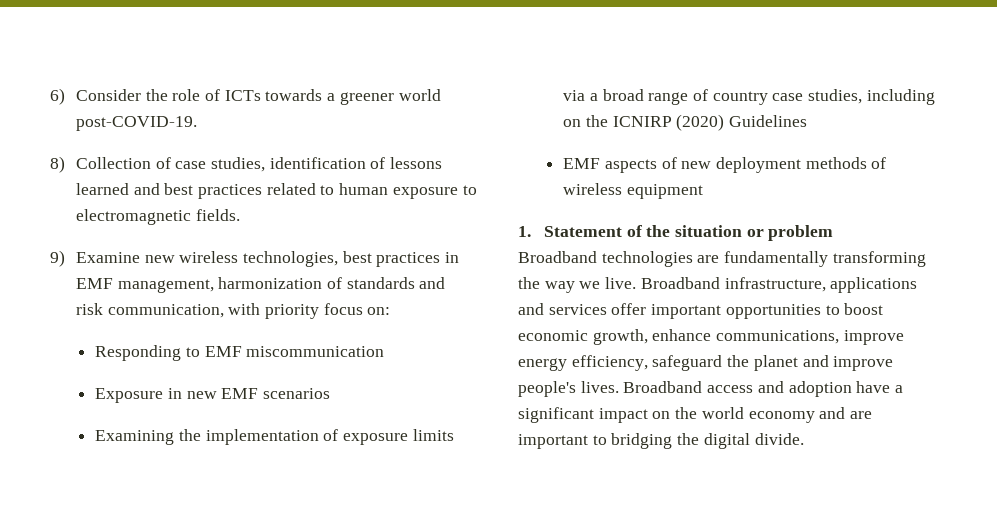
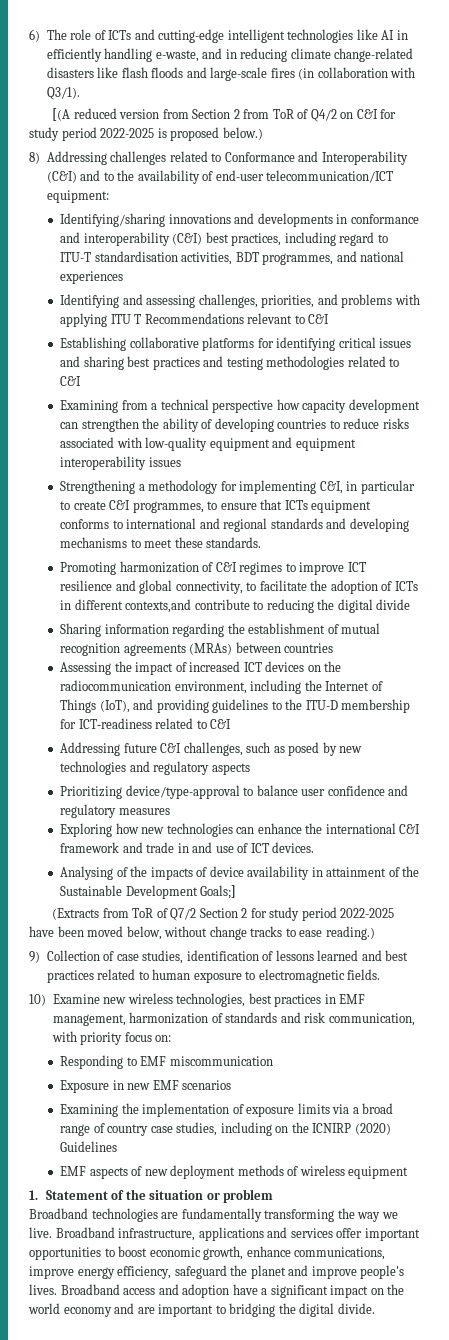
[75,89,168,101] Consider the -> [46,29,67,40] The
[265,89,441,105] [75,116,197,131] [50,156,65,173] towards a greener world post-COVID-19. // 8) -> [134,29,408,43] [46,48,414,62] [46,67,416,81] [46,87,80,100] [51,108,397,122] [29,127,263,141] [29,151,408,165] [46,170,394,184] [46,190,109,203] [60,213,419,227] [60,232,388,246] [60,251,405,265] [60,271,124,284] [60,294,420,308] [60,313,330,327] [60,337,412,351] [60,356,400,370] [60,376,82,386] [60,399,420,413] [60,418,409,432] [60,437,356,451] [60,456,181,470] [60,480,415,494] [60,499,372,513] [60,518,409,532] [60,537,262,548] [60,561,366,575] [60,580,418,594] [60,599,411,613] [60,623,381,637] [60,642,334,656] [60,661,342,675] [60,680,383,694] [60,699,411,713] [60,718,232,729] [60,742,363,756] [60,761,250,775] [60,785,409,799] [60,804,170,818] [60,823,421,837] [60,842,315,853] [60,866,420,880] [60,885,237,899] [51,907,395,921] [29,926,375,940] [29,951,40,963] and cutting-edge intelligent technologies like AI in efficiently handling e-waste, and in reducing climate change-related disasters like flash floods and large-scale fires (in collaboration with Q3/1). // [(A reduced version from Section 2 from ToR of Q4/2 on C&I for study period 2022-2025 is proposed below.) // 8) Addressing challenges related to Conformance and Interoperability (C&I) and to the availability of end-user telecommunication/ICT equipment: // Identifying/sharing innovations and developments in conformance and interoperability (C&I) best practices, including regard to ITU-T standardisation activities, BDT programmes, and national experiences // Identifying and assessing challenges, priorities, and problems with applying ITU T Recommendations relevant to C&I // Establishing collaborative platforms for identifying critical issues and sharing best practices and testing methodologies related to C&I // Examining from a technical perspective how capacity development can strengthen the ability of developing countries to reduce risks associated with low-quality equipment and equipment interoperability issues // Strengthening a methodology for implementing C&I, in particular to create C&I programmes, to ensure that ICTs equipment conforms to international and regional standards and developing mechanisms to meet these standards. // Promoting harmonization of C&I regimes to improve ICT resilience and global connectivity, to facilitate the adoption of ICTs in different contexts,and contribute to reducing the digital divide // Sharing information regarding the establishment of mutual recognition agreements (MRAs) between countries // Assessing the impact of increased ICT devices on the radiocommunication environment, including the Internet of Things (IoT), and providing guidelines to the ITU-D membership for ICT‑readiness related to C&I // Addressing future C&I challenges, such as posed by new technologies and regulatory aspects // Prioritizing device/type-approval to balance user confidence and regulatory measures // Exploring how new technologies can enhance the international C&I framework and trade in and use of ICT devices. // Analysing of the impacts of device availability in attainment of the Sustainable Development Goals;] // (Extracts from ToR of Q7/2 Section 2 for study period 2022-2025 have been moved below, without change tracks to ease reading.) // 9)
[50,250,65,267] 9) -> [29,994,46,1006] 10)

